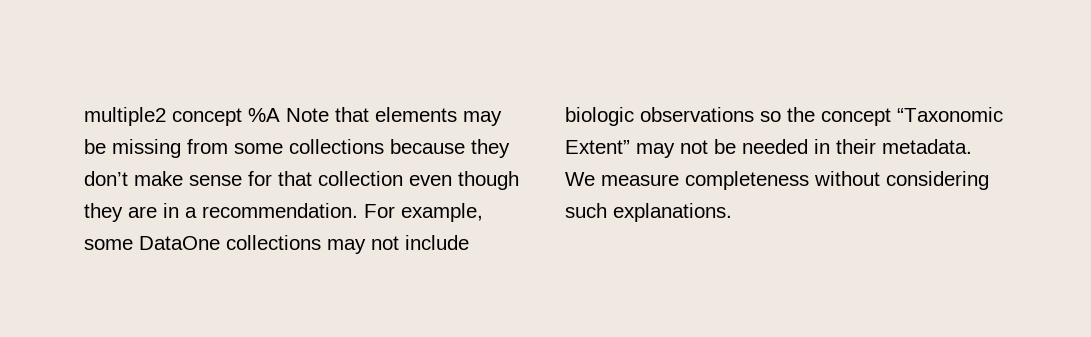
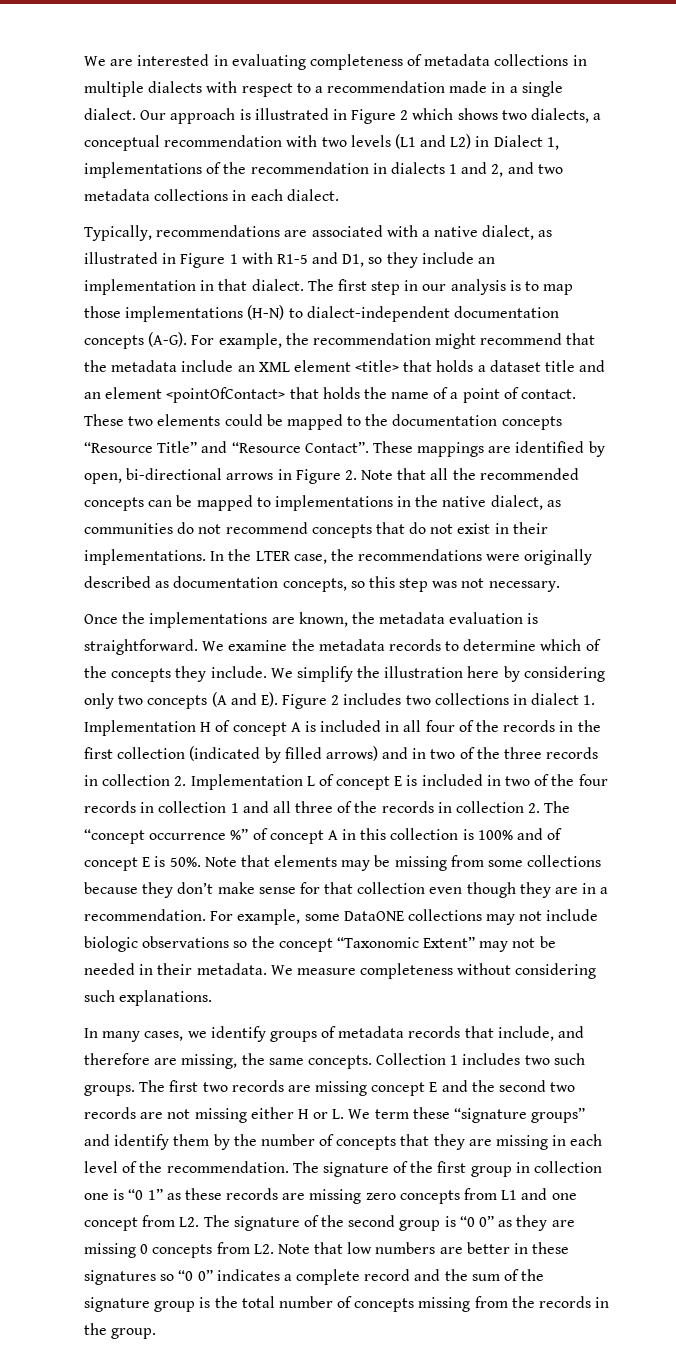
[84,107,280,126] multiple2 concept %A -> [84,54,587,70] [84,81,563,97] [84,108,602,124] [84,134,559,151] [84,162,563,178] [84,189,339,201] [84,225,553,241] [84,252,496,268] [84,279,574,295] [84,305,559,322] [84,332,596,349] [84,360,606,372] [84,387,577,403] [84,414,562,430] [84,441,605,457] [84,468,579,484] [84,495,561,511] [84,522,548,538] [84,549,593,565] [84,576,560,592] [84,612,539,628] [84,639,601,655] [84,666,605,682] [84,692,596,709] [84,720,601,736] [84,746,599,763] [84,774,608,790] [84,801,571,813] [84,828,563,844] [84,856,201,871] We are interested in evaluating completeness of metadata collections in multiple dialects with respect to a recommendation made in a single dialect. Our approach is illustrated in Figure 2 which shows two dialects, a conceptual recommendation with two levels (L1 and L2) in Dialect 1, implementations of the recommendation in dialects 1 and 2, and two metadata collections in each dialect. // Typically, recommendations are associated with a native dialect, as illustrated in Figure 1 with R1-5 and D1, so they include an implementation in that dialect. The first step in our analysis is to map those implementations (H-N) to dialect-independent documentation concepts (A-G). For example, the recommendation might recommend that the metadata include an XML element <title> that holds a dataset title and an element <pointOfContact> that holds the name of a point of contact. These two elements could be mapped to the documentation concepts “Resource Title” and “Resource Contact”. These mappings are identified by open, bi-directional arrows in Figure 2. Note that all the recommended concepts can be mapped to implementations in the native dialect, as communities do not recommend concepts that do not exist in their implementations. In the LTER case, the recommendations were originally described as documentation concepts, so this step was not necessary. // Once the implementations are known, the metadata evaluation is straightforward. We examine the metadata records to determine which of the concepts they include. We simplify the illustration here by considering only two concepts (A and E). Figure 2 includes two collections in dialect 1. Implementation H of concept A is included in all four of the records in the first collection (indicated by filled arrows) and in two of the three records in collection 2. Implementation L of concept E is included in two of the four records in collection 1 and all three of the records in collection 2. The “concept occurrence %” of concept A in this collection is 100% and of concept E is 50%.
[139,236,220,250] DataOne -> [343,911,404,921] DataONE
(732, 212) none -> [84,1026,585,1042] [84,1053,585,1069] [84,1080,576,1096] [84,1107,586,1123] [84,1134,603,1150] [84,1161,603,1177] [84,1188,577,1204] [84,1215,575,1231] [84,1242,570,1258] [84,1269,545,1285] [84,1296,610,1312] [84,1323,157,1339] // In many cases, we identify groups of metadata records that include, and therefore are missing, the same concepts. Collection 1 includes two such groups. The first two records are missing concept E and the second two records are not missing either H or L. We term these “signature groups” and identify them by the number of concepts that they are missing in each level of the recommendation. The signature of the first group in collection one is “0 1” as these records are missing zero concepts from L1 and one concept from L2. The signature of the second group is “0 0” as they are missing 0 concepts from L2. Note that low numbers are better in these signatures so “0 0” indicates a complete record and the sum of the signature group is the total number of concepts missing from the records in the group.

